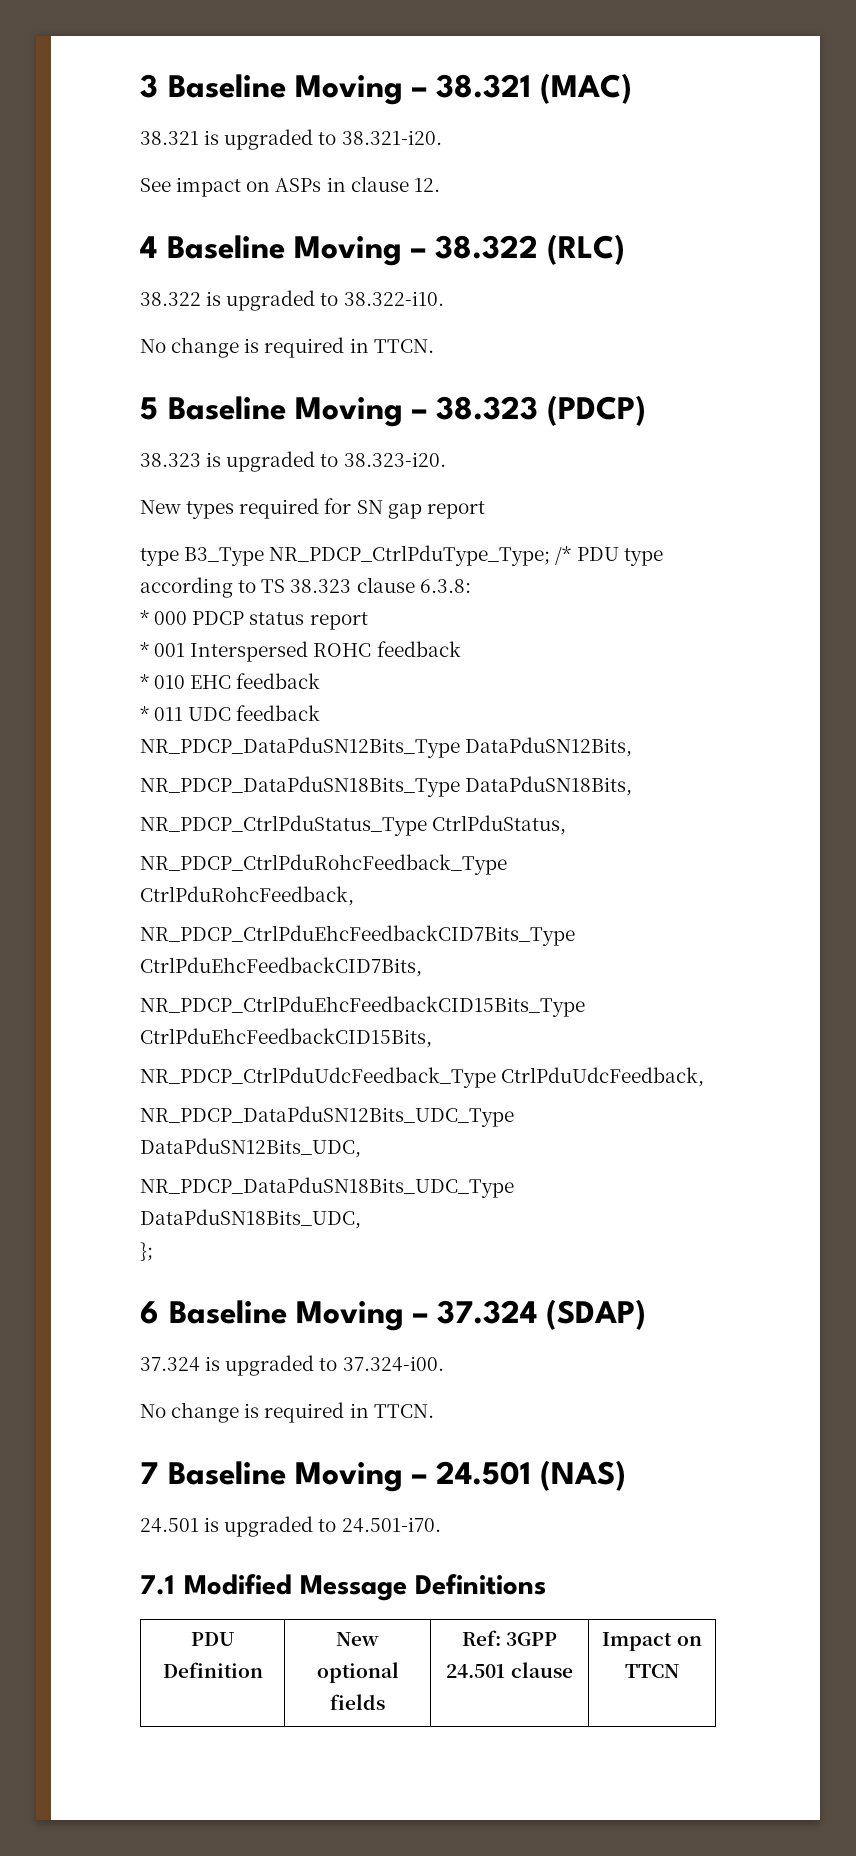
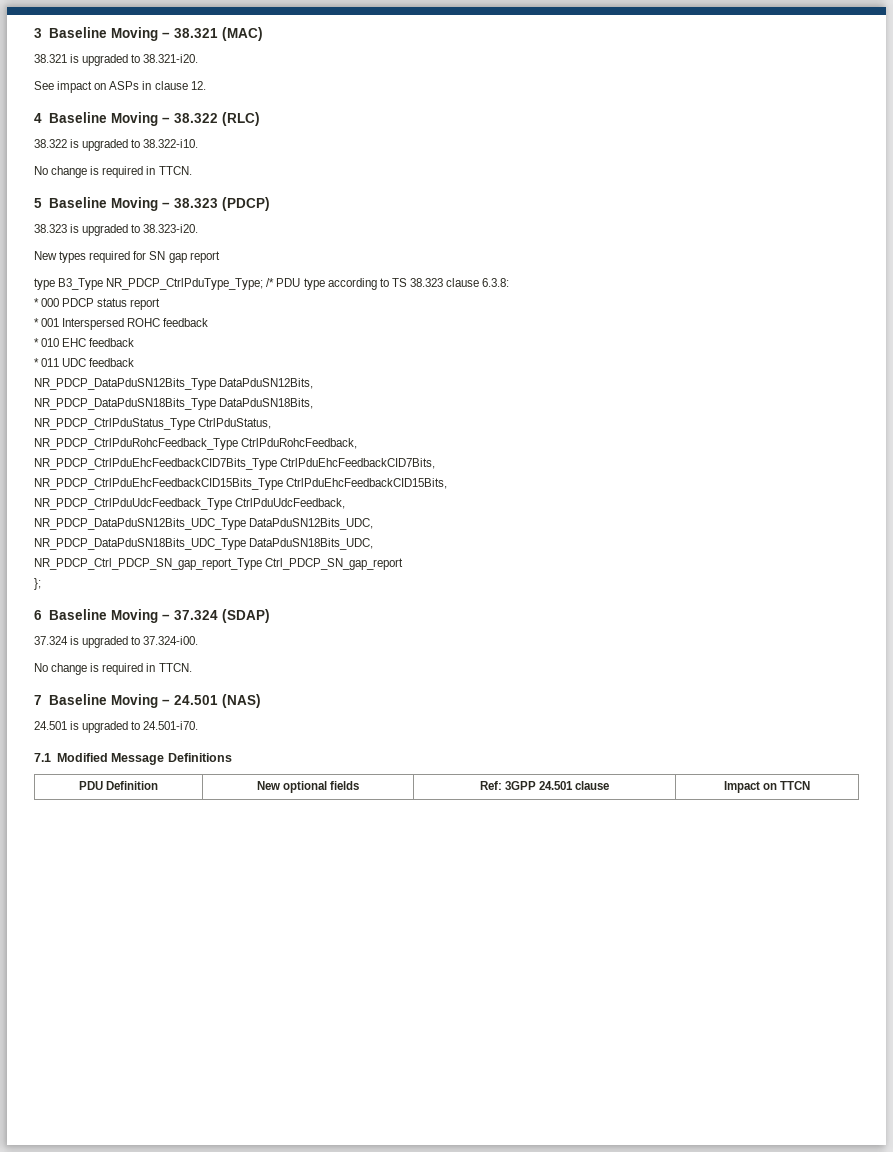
(361, 1219) none -> [34,558,404,570] // NR_PDCP_Ctrl_PDCP_SN_gap_report_Type Ctrl_PDCP_SN_gap_report

